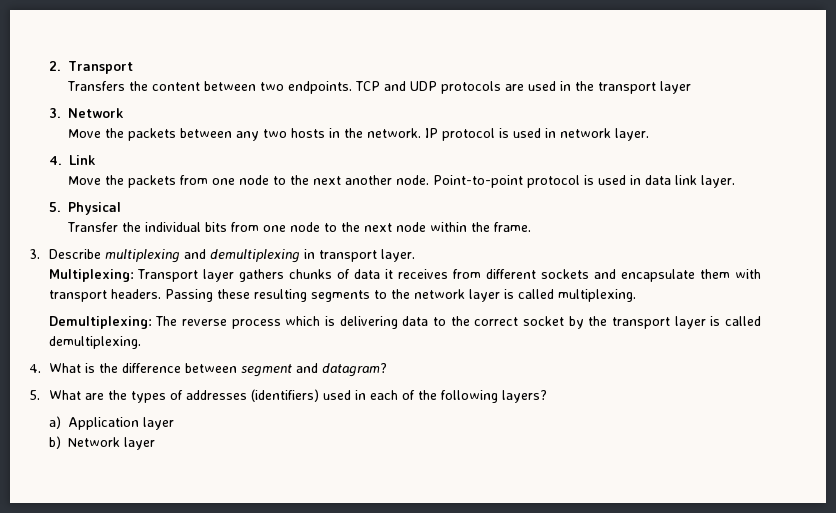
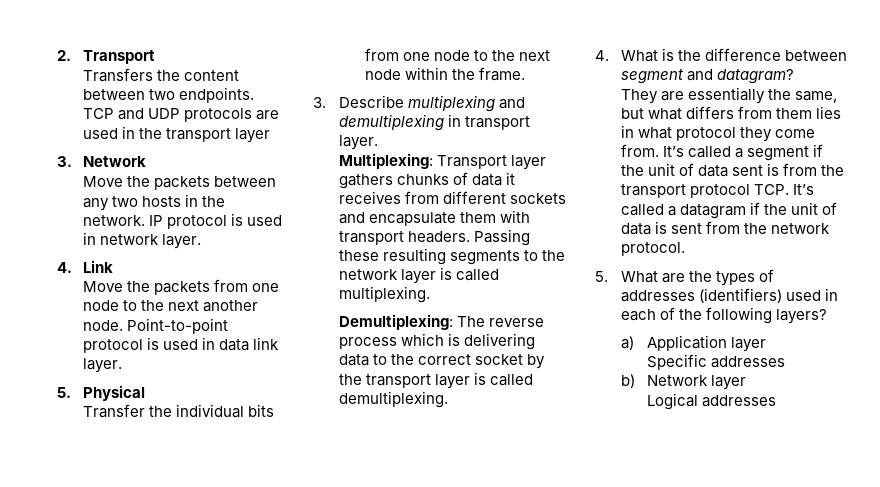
(387, 370) none -> [620,87,837,104] [620,106,842,120] [620,125,815,142] [620,144,824,161] [620,163,845,177] [620,184,814,198] [620,202,838,219] [620,221,831,235] [620,242,685,256] // They are essentially the same, but what differs from them lies in what protocol they come from. It’s called a segment if the unit of data sent is from the transport protocol TCP. It’s called a datagram if the unit of data is sent from the network protocol.
(175, 423) none -> [646,354,785,370] // Specific addresses
(156, 443) none -> [646,393,776,410] // Logical addresses

